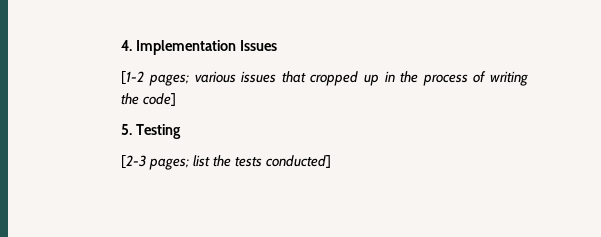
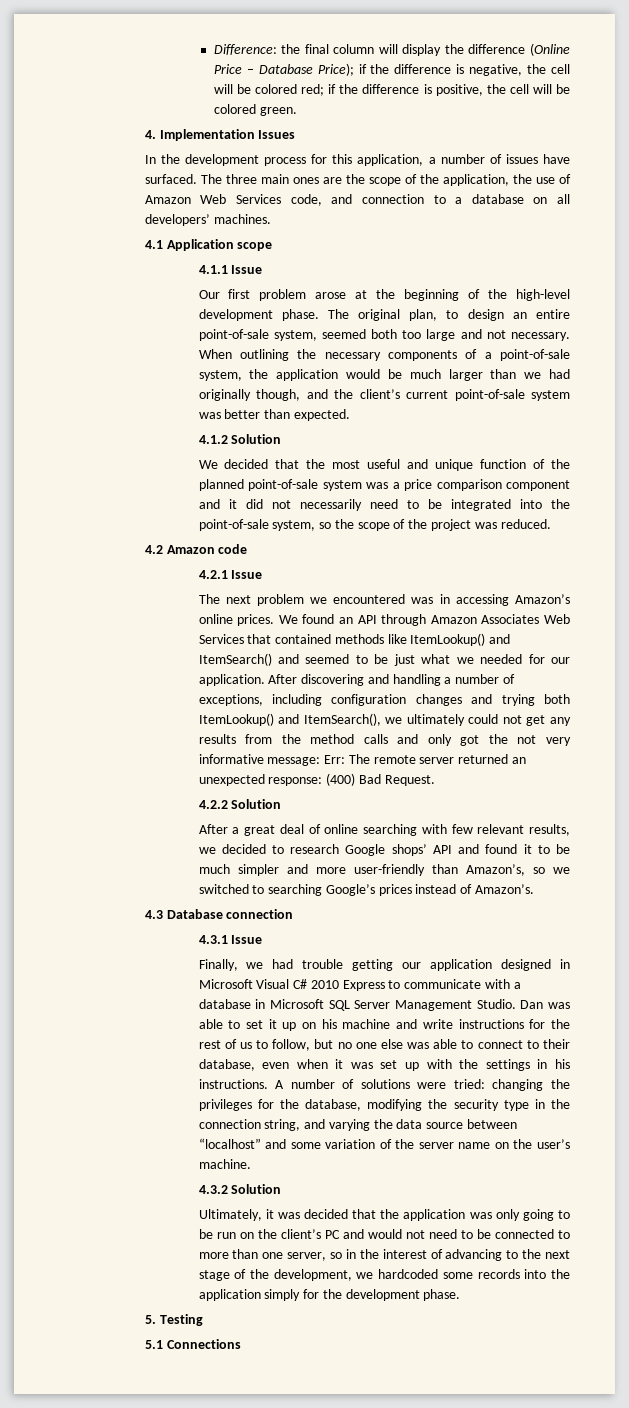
[121,40,278,55] [121,71,529,86] [121,93,177,106] [121,124,182,139] [121,155,332,170] 4. Implementation Issues // [1-2 pages; various issues that cropped up in the process of writing the code] // 5. Testing // [2-3 pages; list the tests conducted] -> [213,43,570,56] [213,63,571,76] [213,84,570,96] [213,104,297,116] [144,129,296,141] [144,154,570,166] [144,174,571,186] [144,194,570,206] [144,214,271,226] [144,239,273,251] [198,265,263,274] [198,289,570,301] [198,309,570,321] [198,329,570,341] [198,349,570,361] [198,369,570,381] [198,389,570,401] [198,409,350,421] [198,434,282,444] [198,459,570,471] [198,479,570,491] [198,499,571,511] [198,519,551,531] [144,544,248,554] [198,570,263,579] [198,594,570,606] [198,614,570,626] [198,633,511,646] [198,653,570,666] [198,674,515,686] [198,694,570,706] [198,713,571,726] [198,734,572,746] [198,754,526,766] [198,773,435,786] [198,799,282,809] [198,824,570,836] [198,844,570,856] [198,864,570,876] [198,884,534,896] [144,909,294,919] [198,935,263,944] [198,959,570,971] [198,979,521,991] [198,999,570,1011] [198,1019,570,1031] [198,1039,570,1051] [198,1059,571,1071] [198,1079,570,1091] [198,1099,570,1111] [198,1119,517,1131] [198,1138,571,1149] [198,1159,251,1169] [198,1184,282,1194] [198,1209,570,1221] [198,1229,570,1239] [198,1249,570,1261] [198,1269,571,1281] [198,1289,461,1301] [144,1314,203,1326] [144,1339,241,1349] Difference: the final column will display the difference (Online Price – Database Price); if the difference is negative, the cell will be colored red; if the difference is positive, the cell will be colored green. // 4. Implementation Issues // In the development process for this application, a number of issues have surfaced. The three main ones are the scope of the application, the use of Amazon Web Services code, and connection to a database on all developers’ machines. // 4.1 Application scope // 4.1.1 Issue // Our first problem arose at the beginning of the high-level development phase. The original plan, to design an entire point-of-sale system, seemed both too large and not necessary. When outlining the necessary components of a point-of-sale system, the application would be much larger than we had originally though, and the client’s current point-of-sale system was better than expected. // 4.1.2 Solution // We decided that the most useful and unique function of the planned point-of-sale system was a price comparison component and it did not necessarily need to be integrated into the point-of-sale system, so the scope of the project was reduced. // 4.2 Amazon code // 4.2.1 Issue // The next problem we encountered was in accessing Amazon’s online prices. We found an API through Amazon Associates Web Services that contained methods like ItemLookup() and ItemSearch() and seemed to be just what we needed for our application. After discovering and handling a number of exceptions, including configuration changes and trying both ItemLookup() and ItemSearch(), we ultimately could not get any results from the method calls and only got the not very informative message: Err: The remote server returned an unexpected response: (400) Bad Request. // 4.2.2 Solution // After a great deal of online searching with few relevant results, we decided to research Google shops’ API and found it to be much simpler and more user-friendly than Amazon’s, so we switched to searching Google’s prices instead of Amazon’s. // 4.3 Database connection // 4.3.1 Issue // Finally, we had trouble getting our application designed in Microsoft Visual C# 2010 Express to communicate with a database in Microsoft SQL Server Management Studio. Dan was able to set it up on his machine and write instructions for the rest of us to follow, but no one else was able to connect to their database, even when it was set up with the settings in his instructions. A number of solutions were tried: changing the privileges for the database, modifying the security type in the connection string, and varying the data source between “localhost” and some variation of the server name on the user’s machine. // 4.3.2 Solution // Ultimately, it was decided that the application was only going to be run on the client’s PC and would not need to be connected to more than one server, so in the interest of advancing to the next stage of the development, we hardcoded some records into the application simply for the development phase. // 5. Testing // 5.1 Connections

